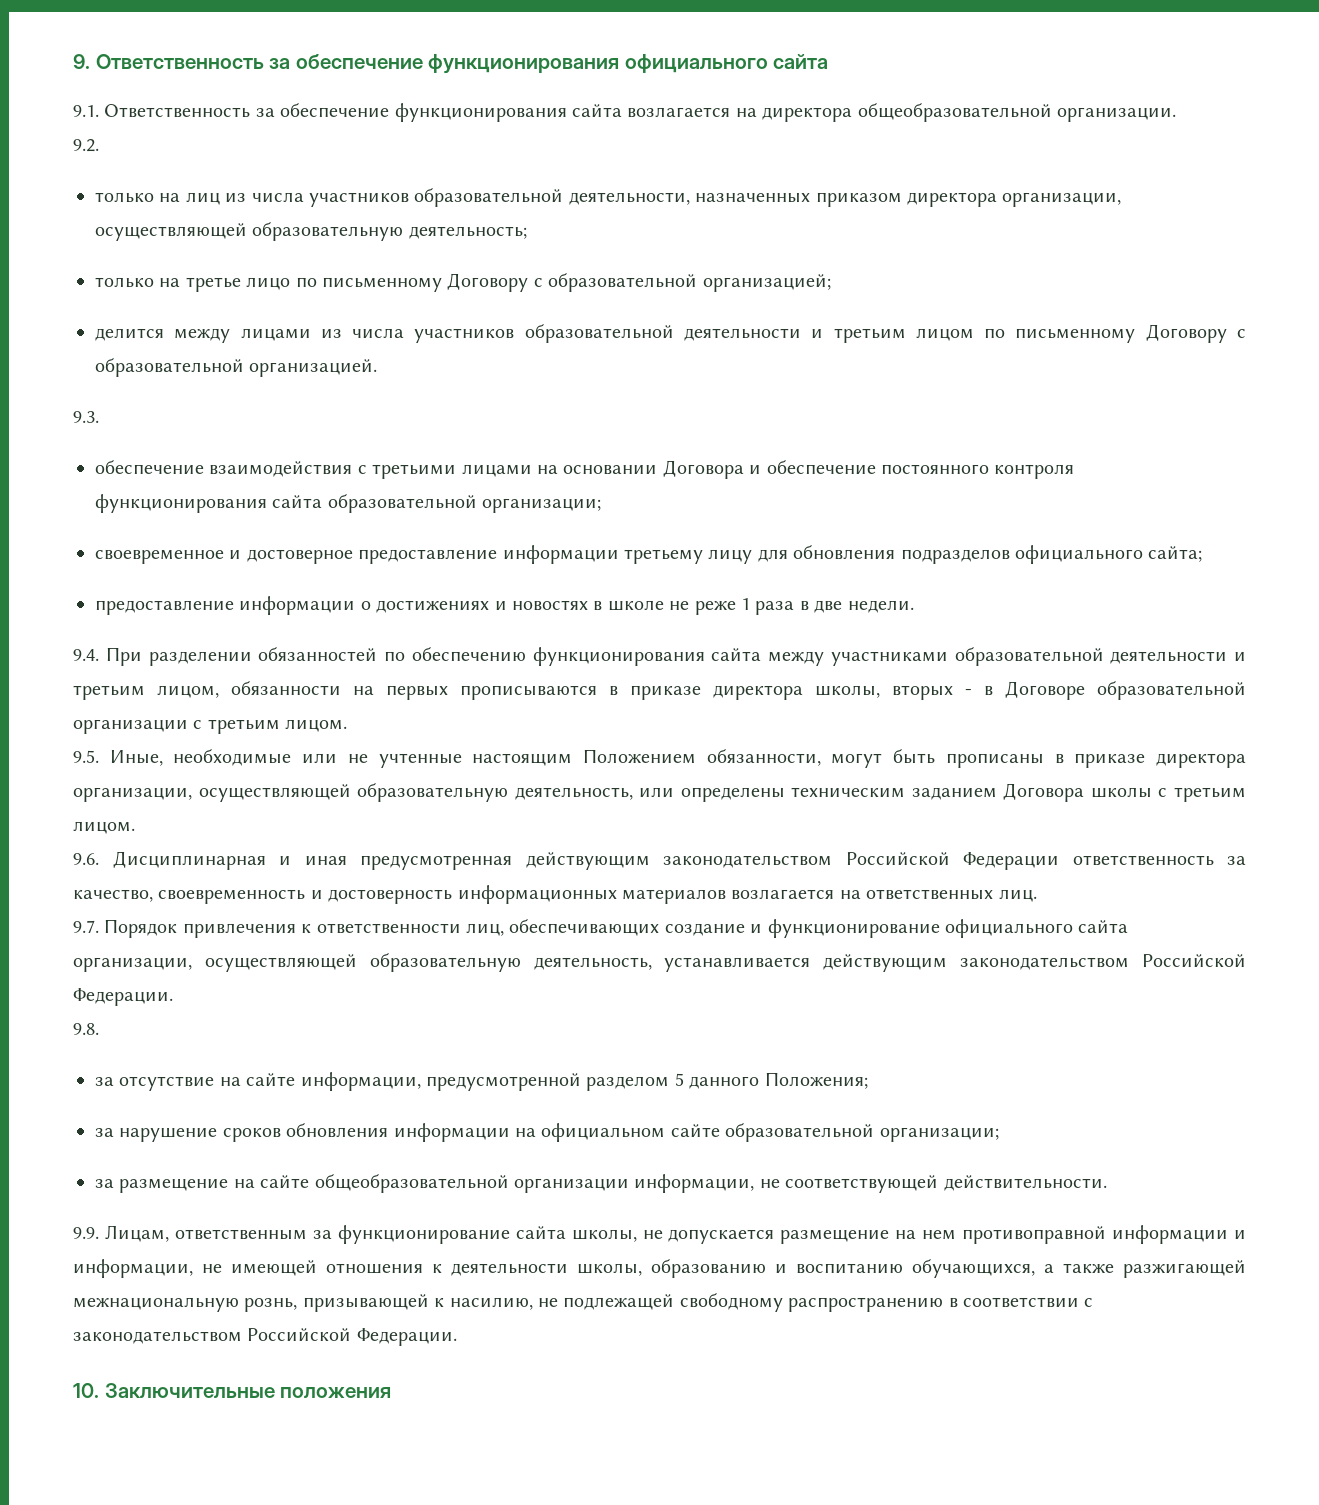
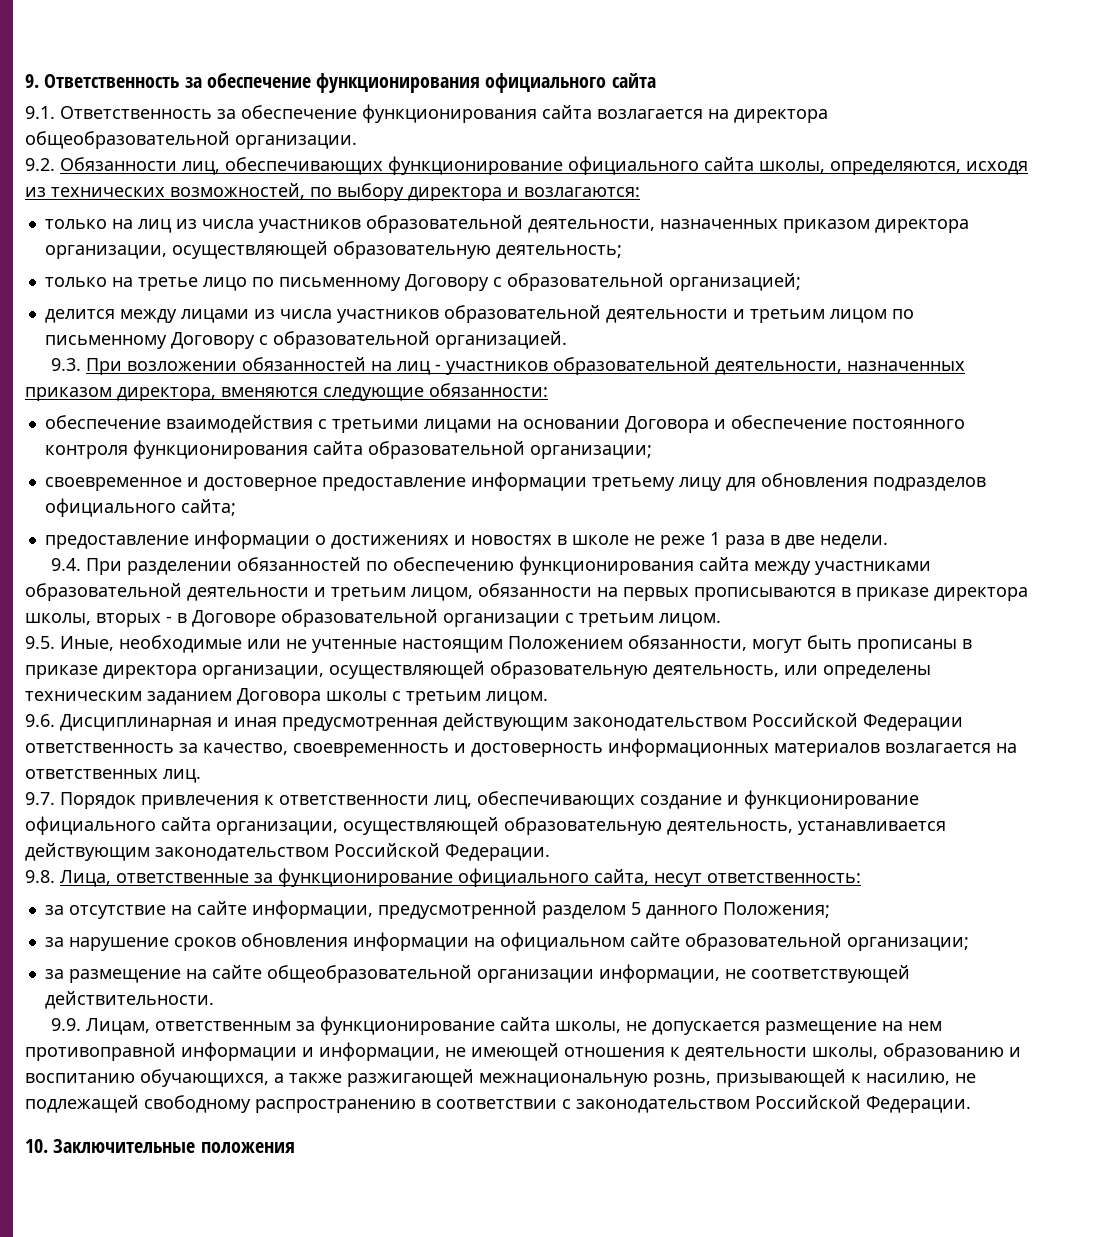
(99, 145) none -> [60,156,1028,175] [25,183,640,201] Обязанности лиц, обеспечивающих функционирование официального сайта школы, определяются, исходя из технических возможностей, по выбору директора и возлагаются:
(99, 417) none -> [85,357,965,375] [25,383,548,401] При возложении обязанностей на лиц - участников образовательной деятельности, назначенных приказом директора, вменяются следующие обязанности:
(99, 1029) none -> [60,868,861,887] Лица, ответственные за функционирование официального сайта, несут ответственность:

